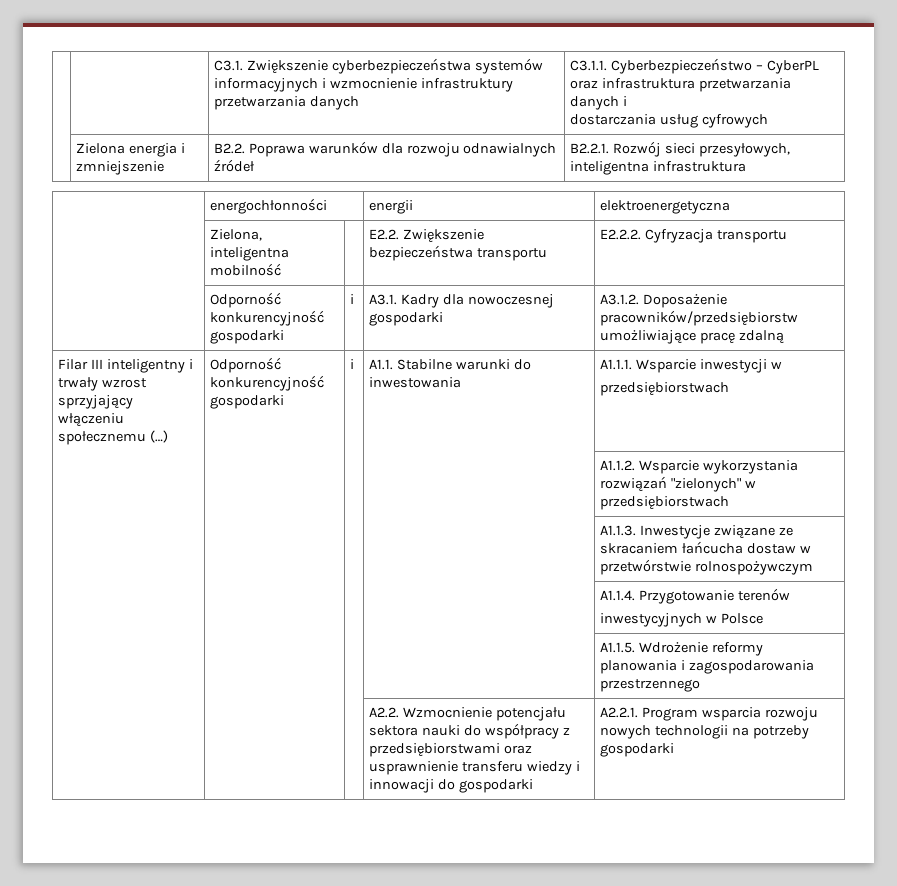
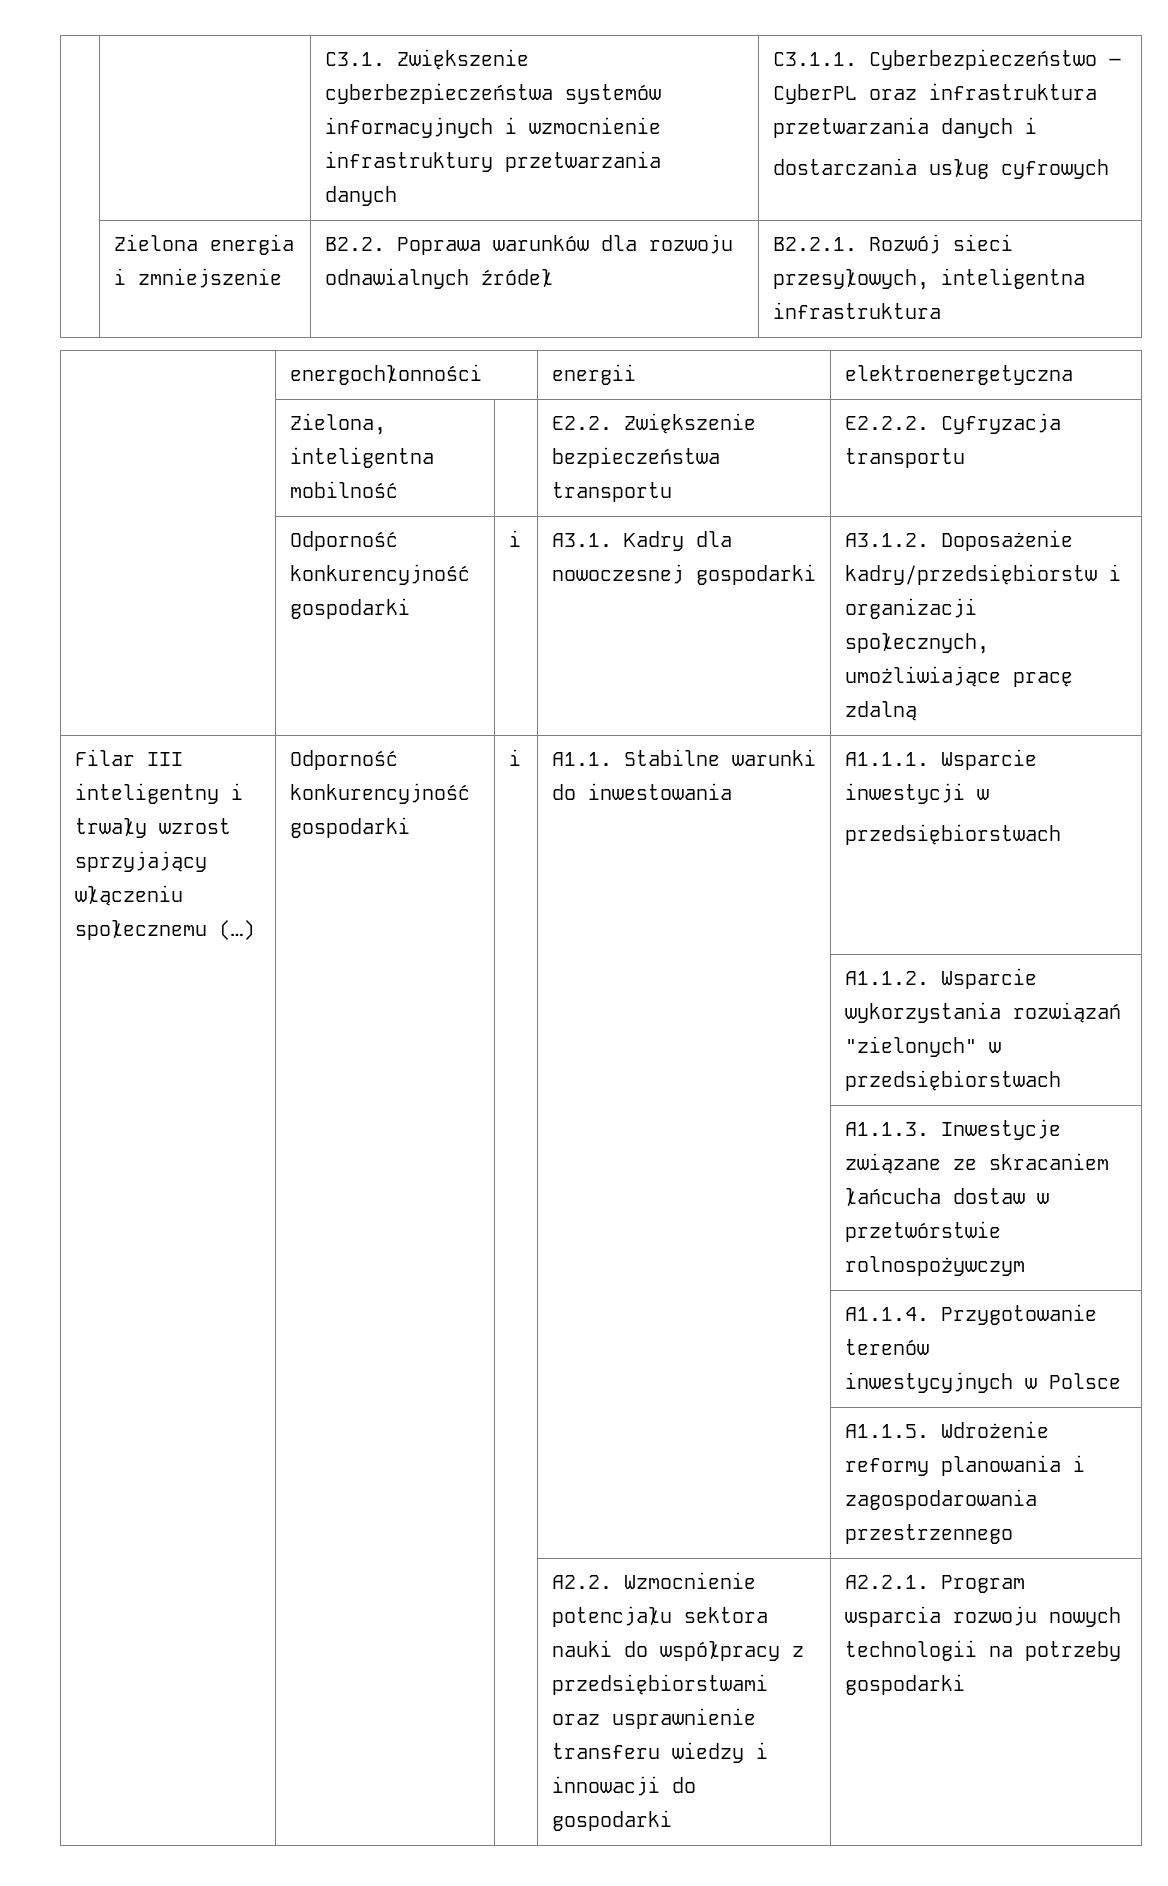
[599,310,798,326] pracowników/przedsiębiorstw -> [844,564,1121,585] [844,598,977,619] [844,633,989,654] kadry/przedsiębiorstw i organizacji społecznych,

